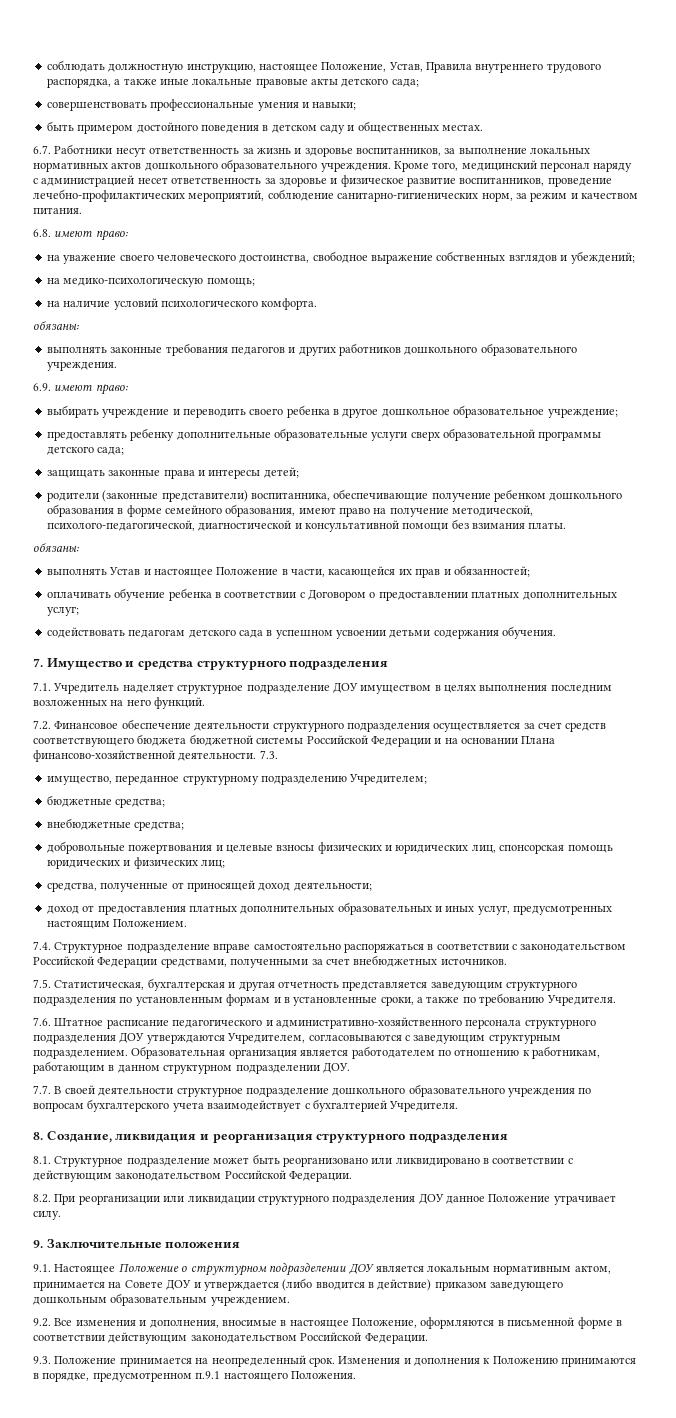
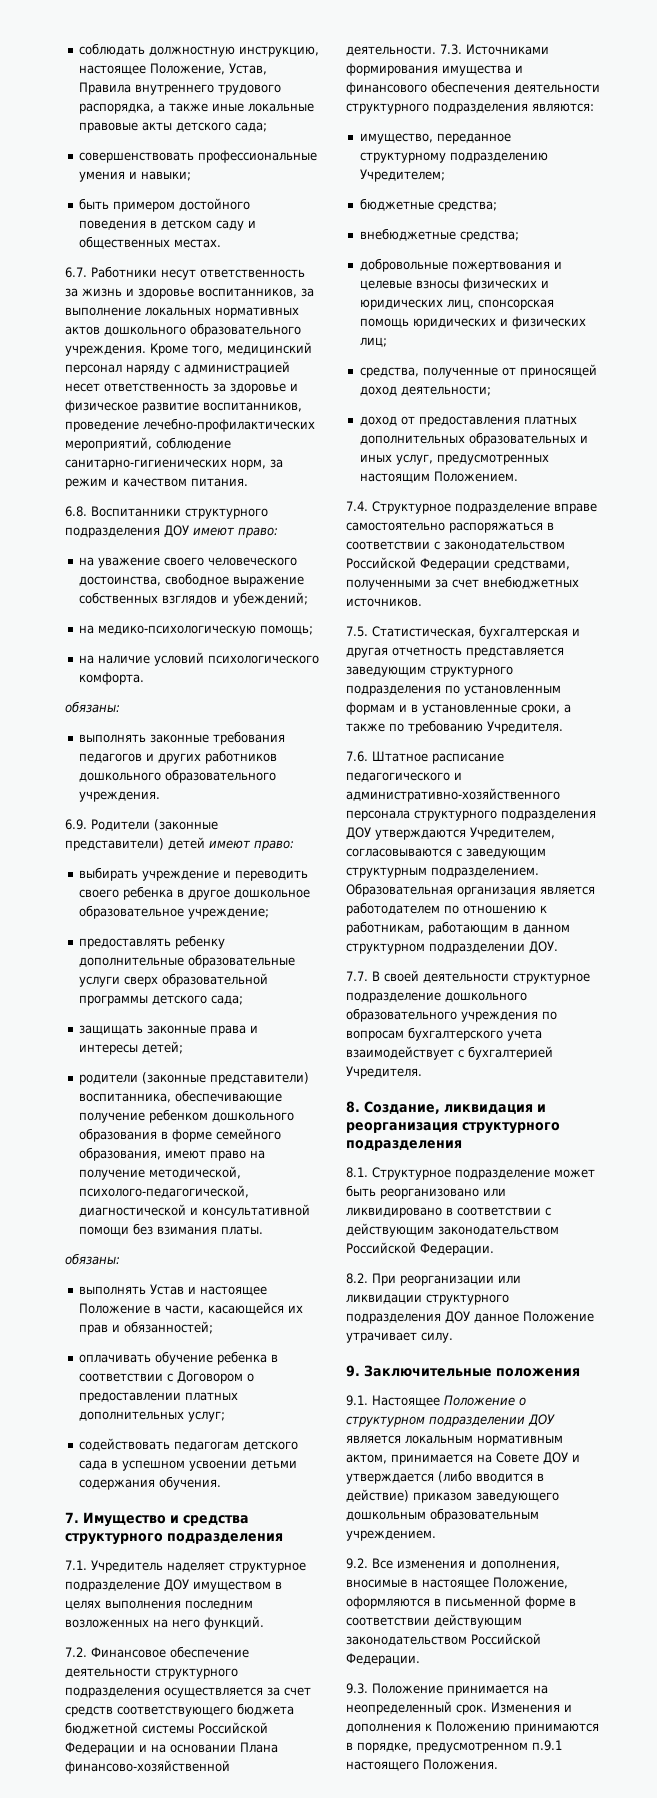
(51, 233) none -> [91,506,268,519] [65,525,189,538] Воспитанники структурного подразделения ДОУ
(51, 387) none -> [91,819,218,831] [65,837,205,851] Родители (законные представители) детей
(278, 754) none -> [466,44,549,55] [346,63,523,76] [346,81,600,95] [346,103,594,114] Источниками формирования имущества и финансового обеспечения деятельности структурного подразделения являются:

